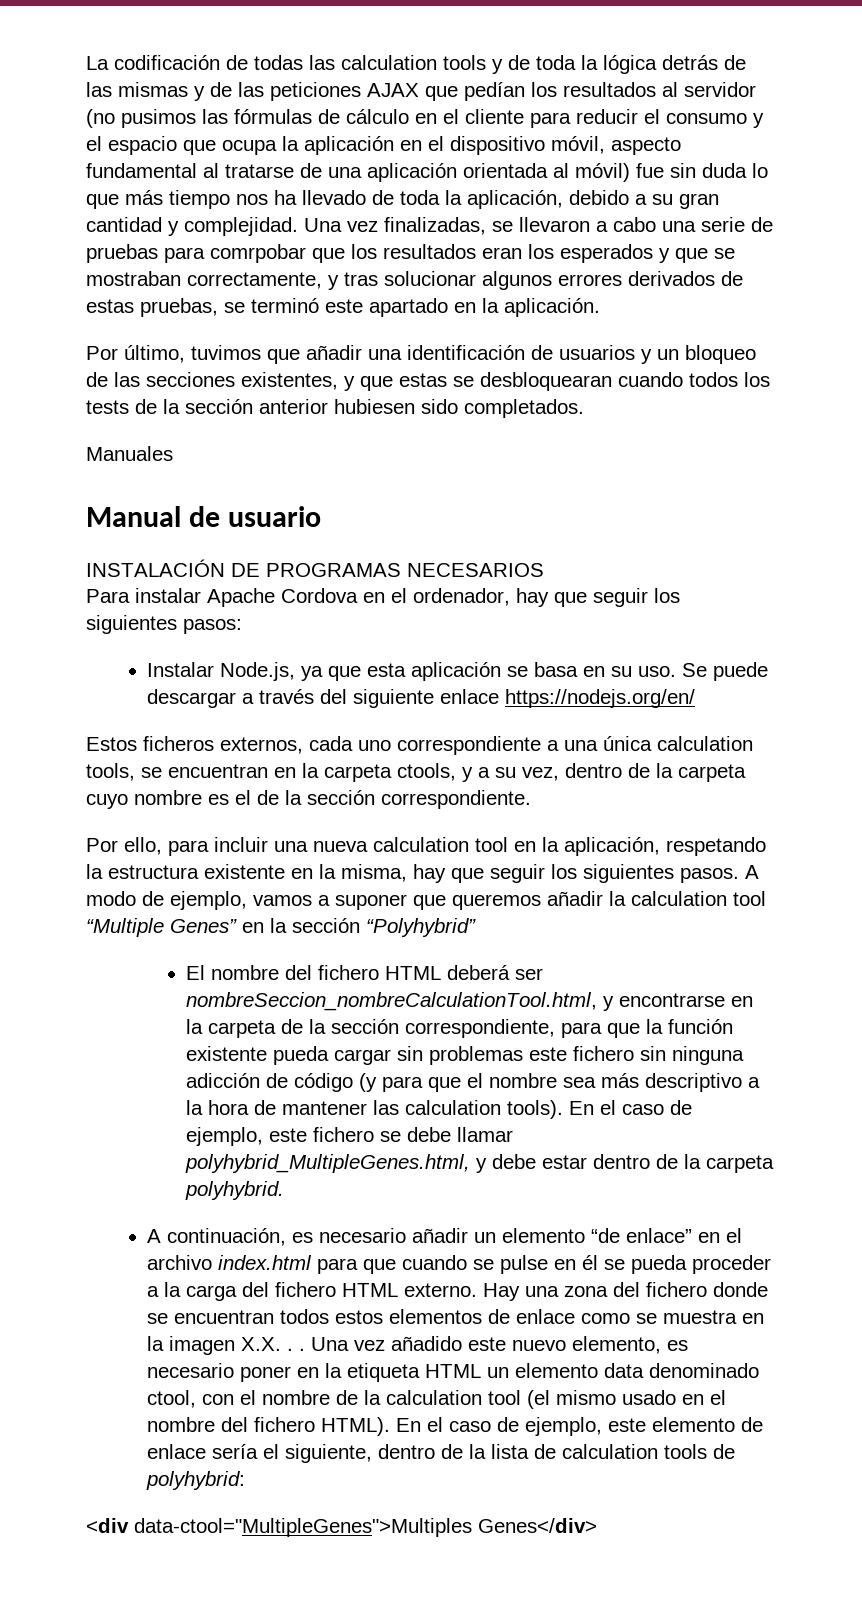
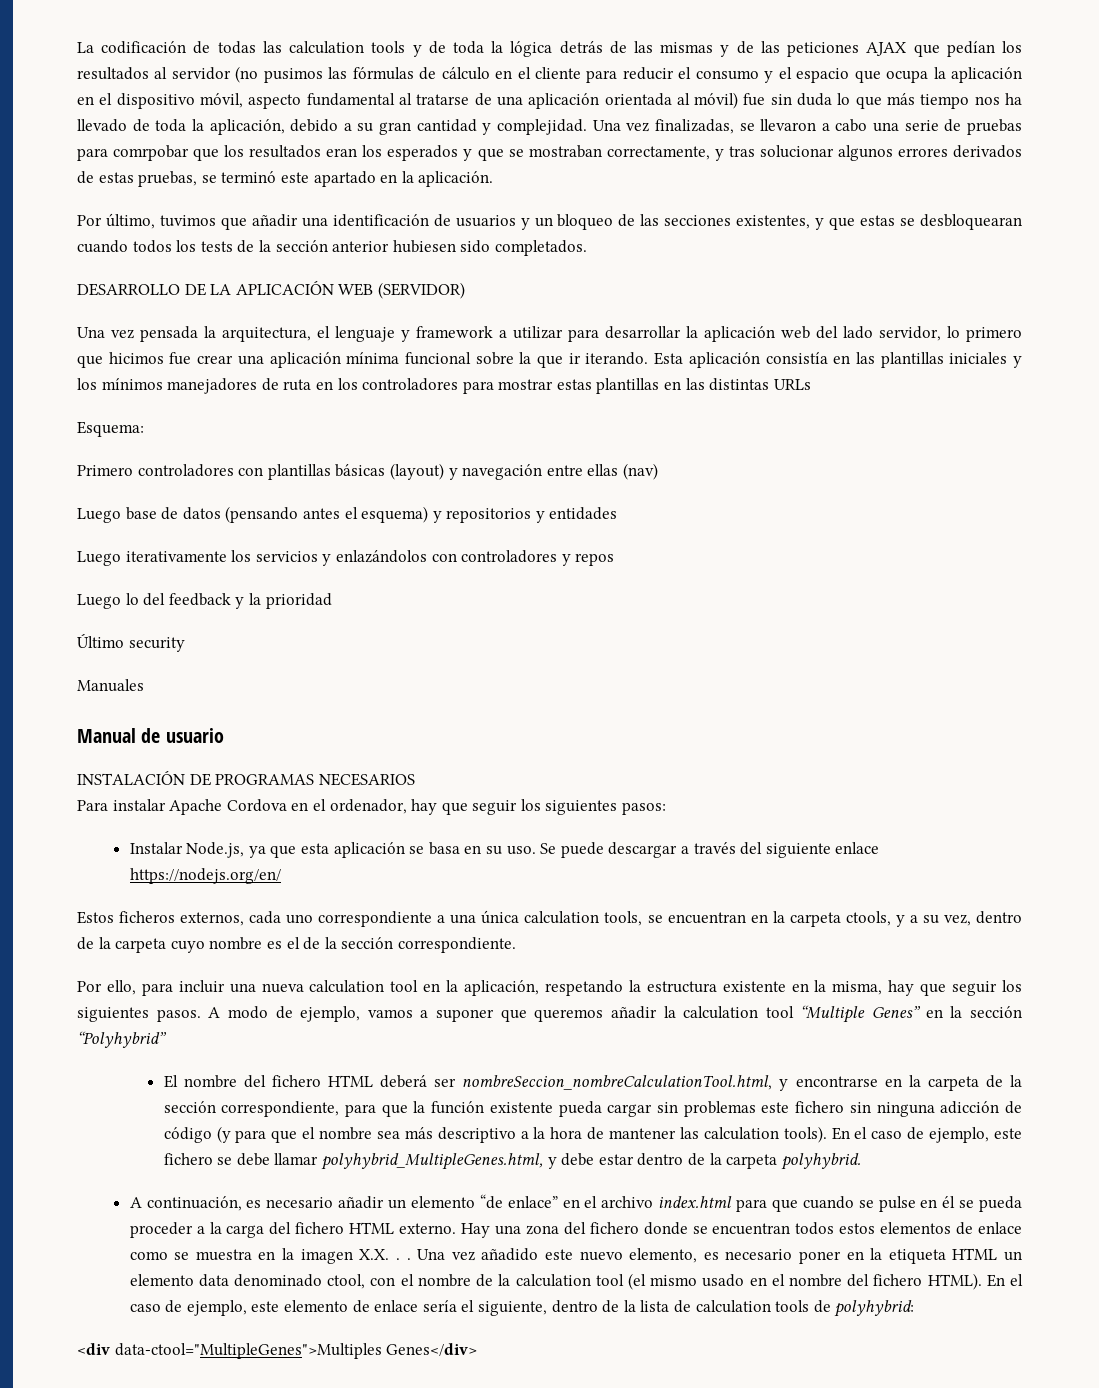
(584, 408) none -> [77,280,465,299] [77,326,1022,342] [77,352,1023,368] [77,378,811,394] [77,421,144,437] [77,463,658,480] [77,506,618,523] [77,550,615,566] [77,593,332,609] [77,633,185,652] // DESARROLLO DE LA APLICACIÓN WEB (SERVIDOR) // Una vez pensada la arquitectura, el lenguaje y framework a utilizar para desarrollar la aplicación web del lado servidor, lo primero que hicimos fue crear una aplicación mínima funcional sobre la que ir iterando. Esta aplicación consistía en las plantillas iniciales y los mínimos manejadores de ruta en los controladores para mostrar estas plantillas en las distintas URLs // Esquema: // Primero controladores con plantillas básicas (layout) y navegación entre ellas (nav) // Luego base de datos (pensando antes el esquema) y repositorios y entidades // Luego iterativamente los servicios y enlazándolos con controladores y repos // Luego lo del feedback y la prioridad // Último security

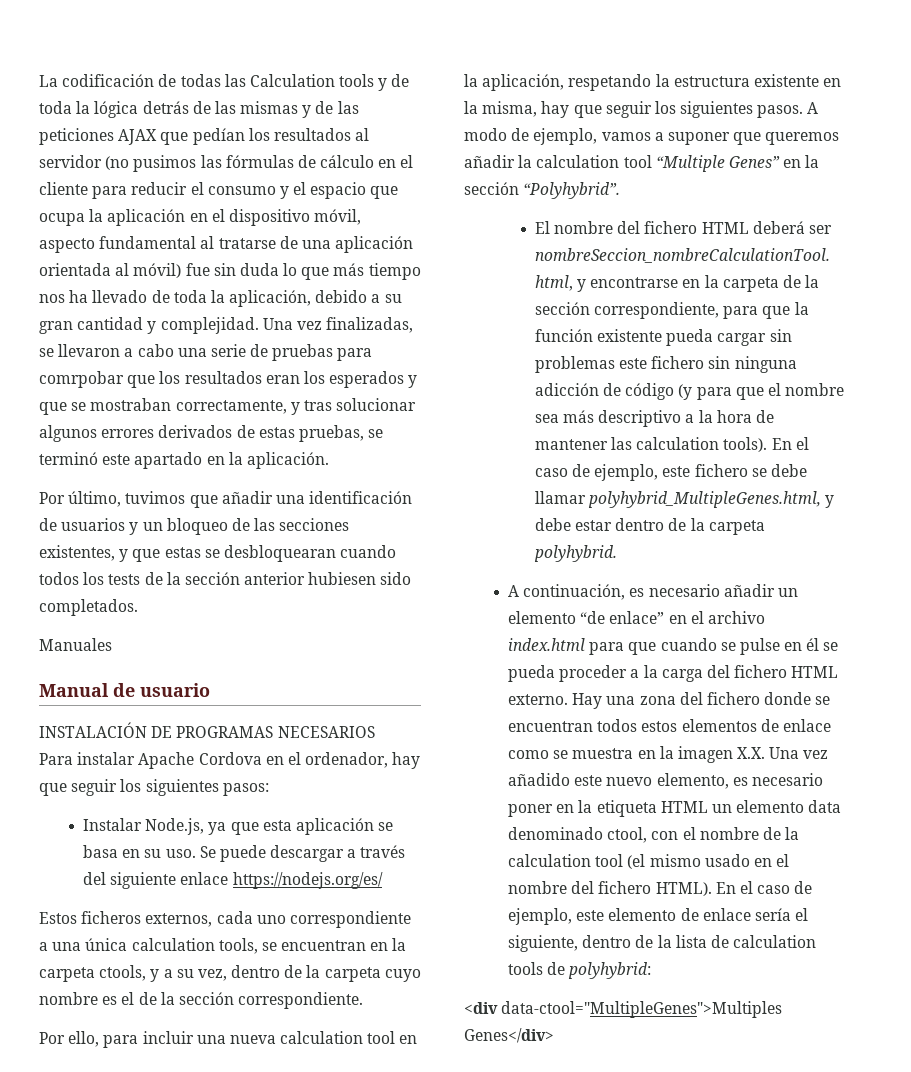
[289,41,365,54] calculation -> [249,74,335,87] Calculation
[77,280,465,299] [77,326,1022,342] [77,352,1023,368] [77,378,811,394] [77,421,144,437] [77,463,658,480] [77,506,618,523] [77,550,615,566] [77,593,332,609] [77,633,185,652] // DESARROLLO DE LA APLICACIÓN WEB (SERVIDOR) // Una vez pensada la arquitectura, el lenguaje y framework a utilizar para desarrollar la aplicación web del lado servidor, lo primero que hicimos fue crear una aplicación mínima funcional sobre la que ir iterando. Esta aplicación consistía en las plantillas iniciales y los mínimos manejadores de ruta en los controladores para mostrar estas plantillas en las distintas URLs // Esquema: // Primero controladores con plantillas básicas (layout) y navegación entre ellas (nav) // Luego base de datos (pensando antes el esquema) y repositorios y entidades // Luego iterativamente los servicios y enlazándolos con controladores y repos // Luego lo del feedback y la prioridad // Último security -> (138, 607) none
[129,868,281,884] https://nodejs.org/en/ -> [232,872,383,889] https://nodejs.org/es/
[77,1031,167,1048] “Polyhybrid” -> [523,182,621,199] “Polyhybrid”.
[395,1258,411,1260] . . -> (766, 753) none

